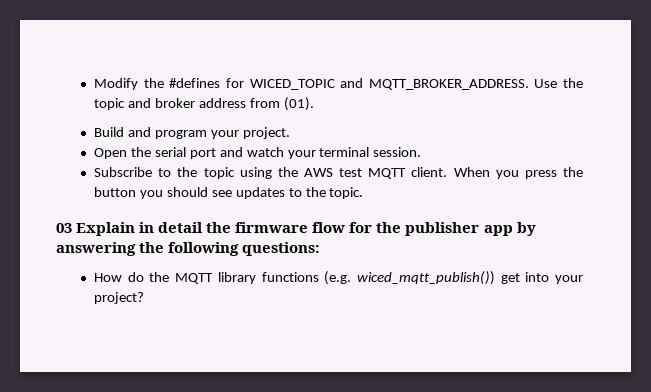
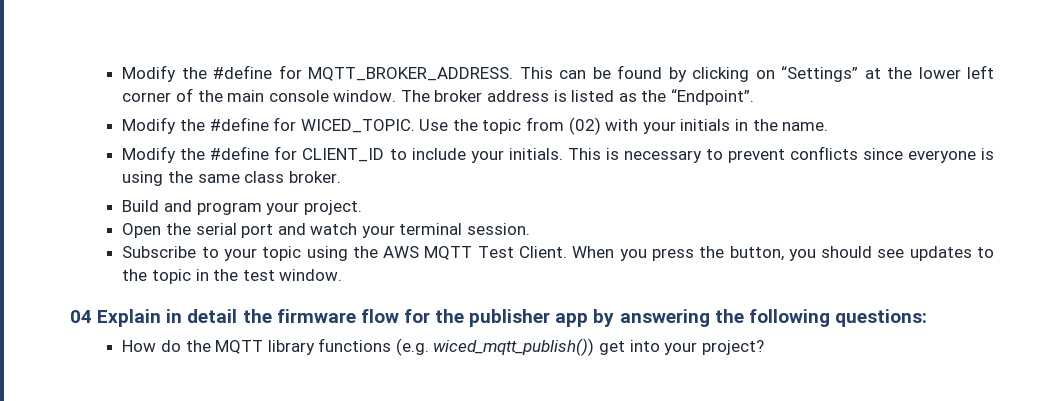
[94,78,583,90] [94,97,314,111] Modify the #defines for WICED_TOPIC and MQTT_BROKER_ADDRESS. Use the topic and broker address from (01). -> [122,65,994,82] [122,88,754,105] [122,117,829,135] [122,146,995,163] [122,171,341,186] Modify the #define for MQTT_BROKER_ADDRESS. This can be found by clicking on “Settings” at the lower left corner of the main console window. The broker address is listed as the “Endpoint”. // Modify the #define for WICED_TOPIC. Use the topic from (02) with your initials in the name. // Modify the #define for CLIENT_ID to include your initials. This is necessary to prevent conflicts since everyone is using the same class broker.
[177,167,198,177] the -> [223,248,257,261] your
[339,167,448,179] test MQTT client. -> [424,246,568,260] MQTT Test Client.
[94,187,137,197] button -> [729,246,784,261] button,
[329,187,364,199] [56,223,72,233] topic. // 03 -> [151,269,343,284] [70,310,92,323] topic in the test window. // 04

